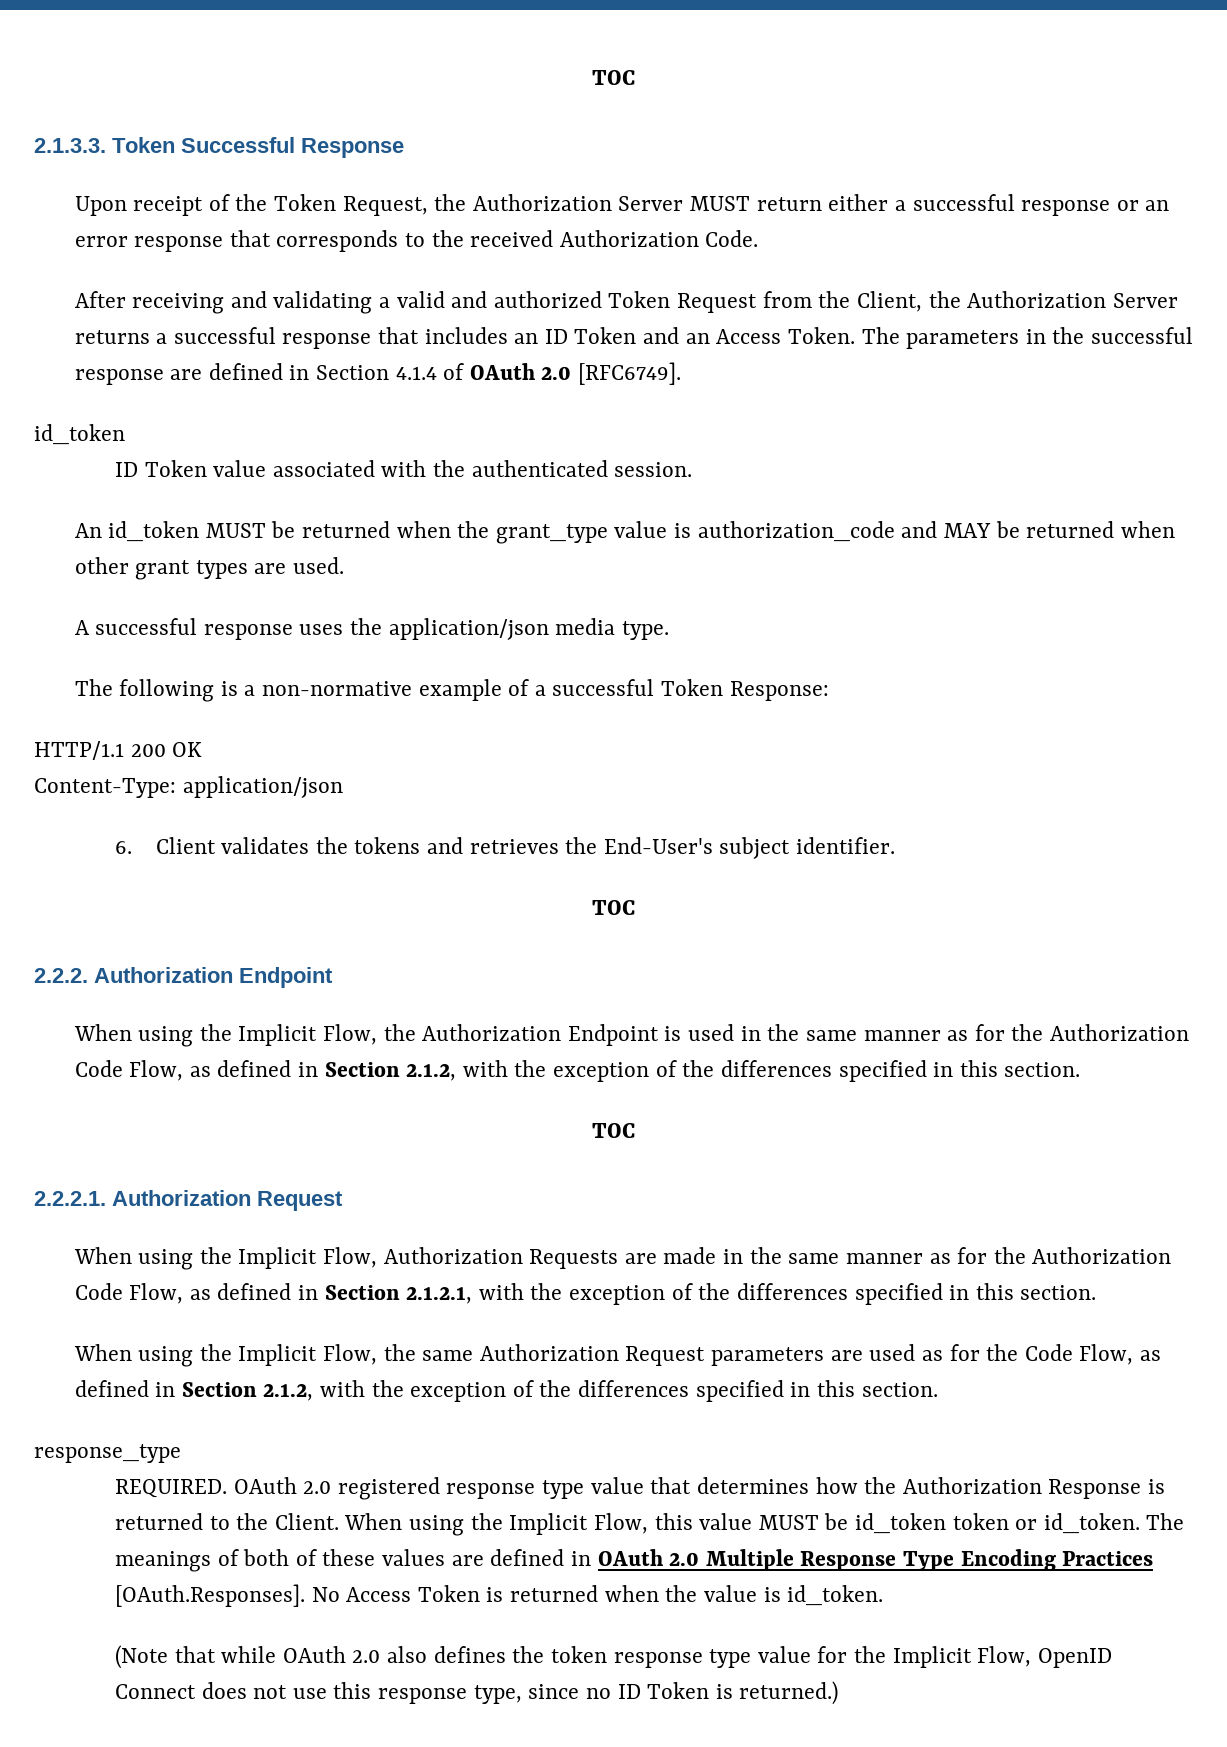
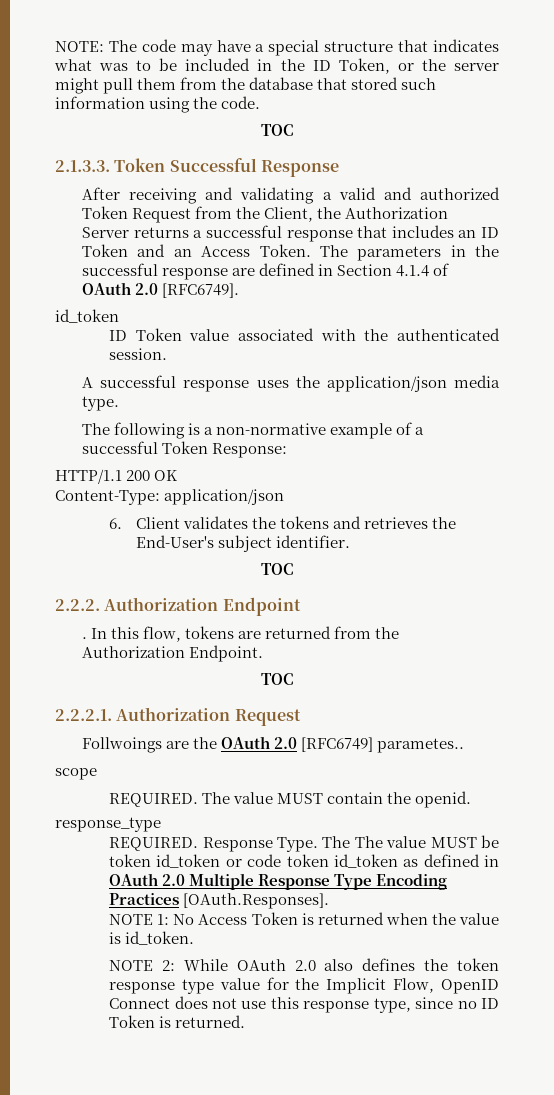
(592, 77) none -> [55,39,500,56] [54,58,499,74] [55,77,437,94] [55,96,261,113] NOTE: The code may have a special structure that indicates what was to be included in the ID Token, or the server might pull them from the database that stored such information using the code. //
[74,194,1170,216] [74,230,759,252] // Upon receipt of the Token Request, the Authorization Server MUST return either a successful response or an error response that corresponds to the received Authorization Code. -> (339, 168) none
[74,521,1175,544] [74,557,344,580] // An id_token MUST be returned when the grant_type value is authorization_code and MAY be returned when other grant types are used. -> (168, 354) none
[73,1024,1189,1047] [74,1060,1081,1082] [592,1123,635,1138] [34,1190,343,1211] [73,1247,1172,1270] [74,1283,1097,1305] [73,1344,1161,1367] [74,1380,938,1402] [34,1444,181,1463] [114,1477,1165,1500] [114,1513,1185,1536] [114,1549,484,1572] When using the Implicit Flow, the Authorization Endpoint is used in the same manner as for the Authorization Code Flow, as defined in Section 2.1.2, with the exception of the differences specified in this section. // TOC // 2.2.2.1. Authorization Request // When using the Implicit Flow, Authorization Requests are made in the same manner as for the Authorization Code Flow, as defined in Section 2.1.2.1, with the exception of the differences specified in this section. // When using the Implicit Flow, the same Authorization Request parameters are used as for the Code Flow, as defined in Section 2.1.2, with the exception of the differences specified in this section. // response_type // REQUIRED. OAuth 2.0 registered response type value that determines how the Authorization Response is returned to the Client. When using the Implicit Flow, this value MUST be id_token token or id_token. The meanings of both of these values are -> [82,626,400,642] [82,645,264,662] [260,673,294,685] [55,707,301,726] [82,736,465,753] [55,768,97,780] [109,791,472,808] [55,817,161,832] [109,835,499,852] [109,854,419,868] . In this flow, tokens are returned from the Authorization Endpoint. // TOC // 2.2.2.1. Authorization Request // Follwoings are the OAuth 2.0 [RFC6749] parametes.. // scope // REQUIRED. The value MUST contain the openid. // response_type // REQUIRED. Response Type. The The value MUST be token id_token or code token id_token as
(305, 1595) none -> [109,914,170,925] // NOTE 1:
[114,1645,277,1669] (Note that while -> [109,959,228,971] NOTE 2: While
[739,1681,839,1705] returned.) -> [175,1015,246,1028] returned.

